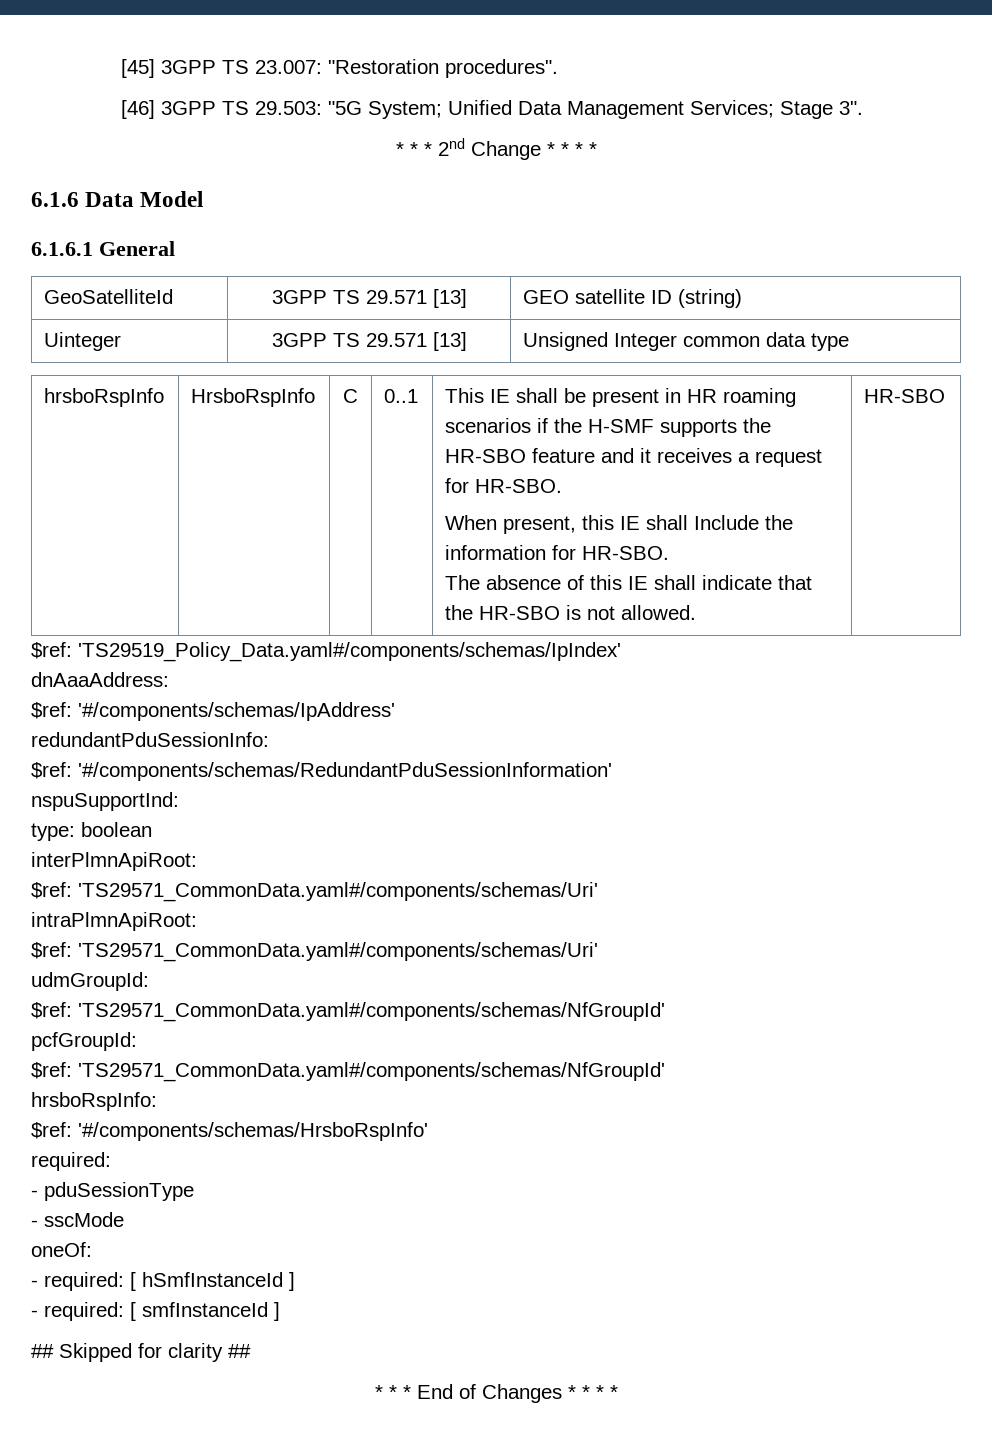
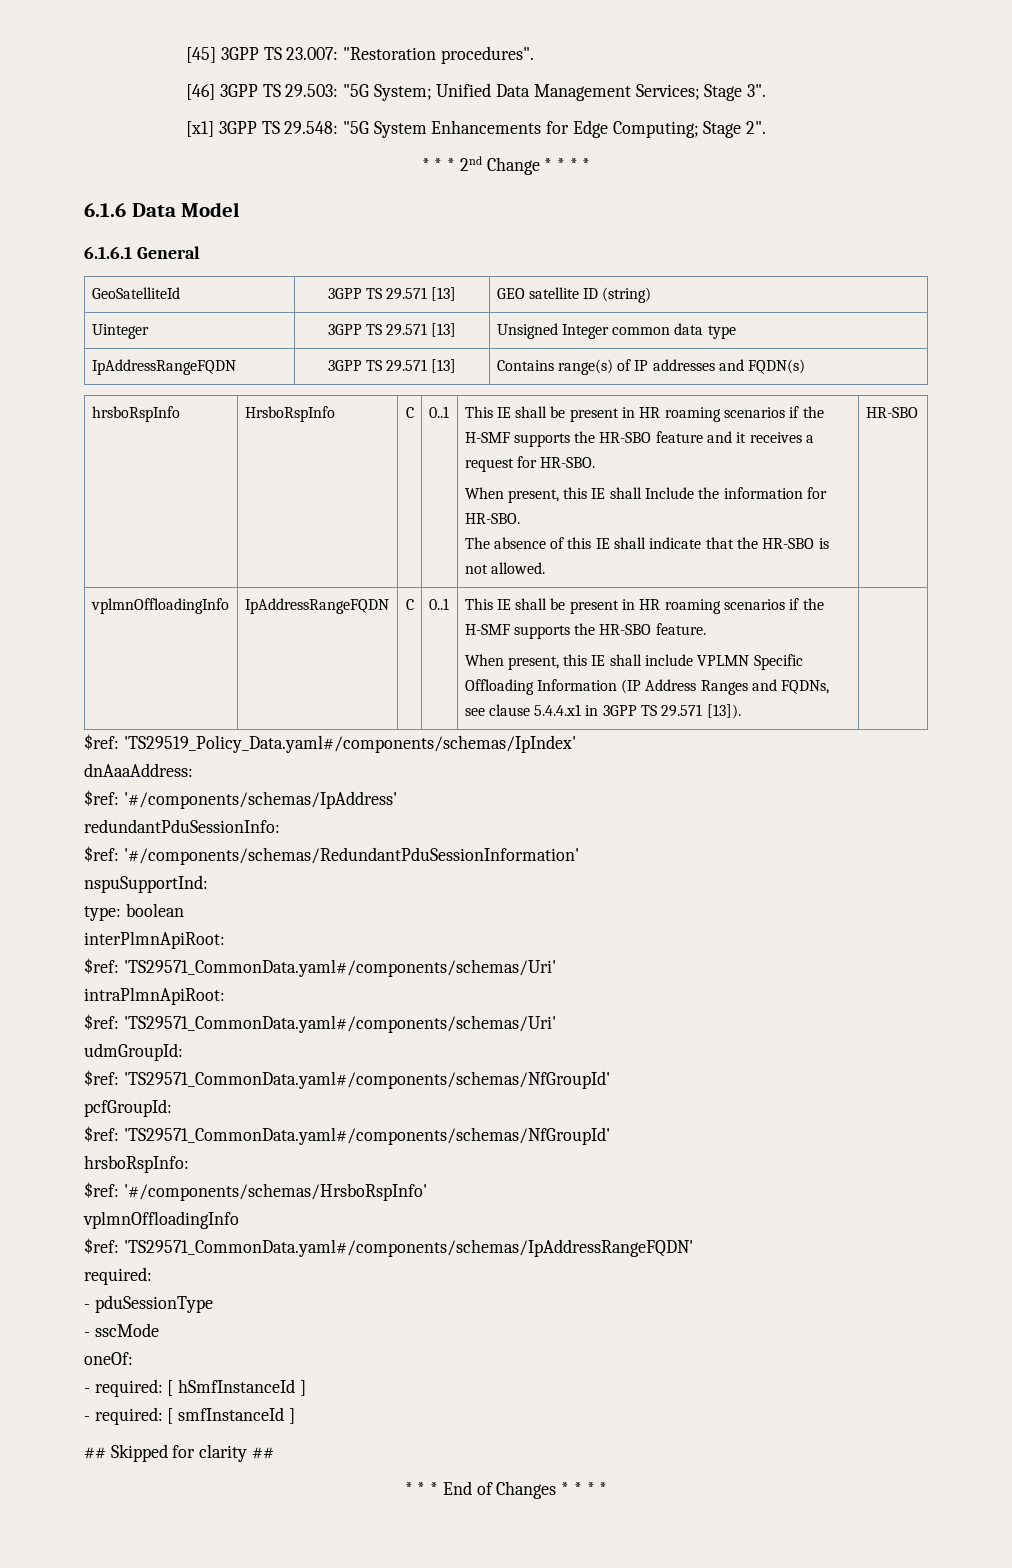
(864, 108) none -> [186,120,767,138] // [x1] 3GPP TS 29.548: "5G System Enhancements for Edge Computing; Stage 2".
(850, 342) none -> [91,359,236,375] [327,359,457,373] [496,359,806,375] // IpAddressRangeFQDN | 3GPP TS 29.571 [13] | Contains range(s) of IP addresses and FQDN(s)
(946, 396) none -> [90,598,229,614] [244,598,389,614] [405,599,414,610] [428,598,449,610] [464,598,824,614] [464,623,706,639] [464,654,803,670] [464,679,830,695] [464,704,741,719] // vplmnOffloadingInfo | IpAddressRangeFQDN | C | 0..1 | This IE shall be present in HR roaming scenarios if the H-SMF supports the HR-SBO feature. // When present, this IE shall include VPLMN Specific Offloading Information (IP Address Ranges and FQDNs, see clause 5.4.4.x1 in 3GPP TS 29.571 [13]). |
(428, 1131) none -> [83,1211,239,1229] [84,1238,693,1257] // vplmnOffloadingInfo // $ref: 'TS29571_CommonData.yaml#/components/schemas/IpAddressRangeFQDN'

